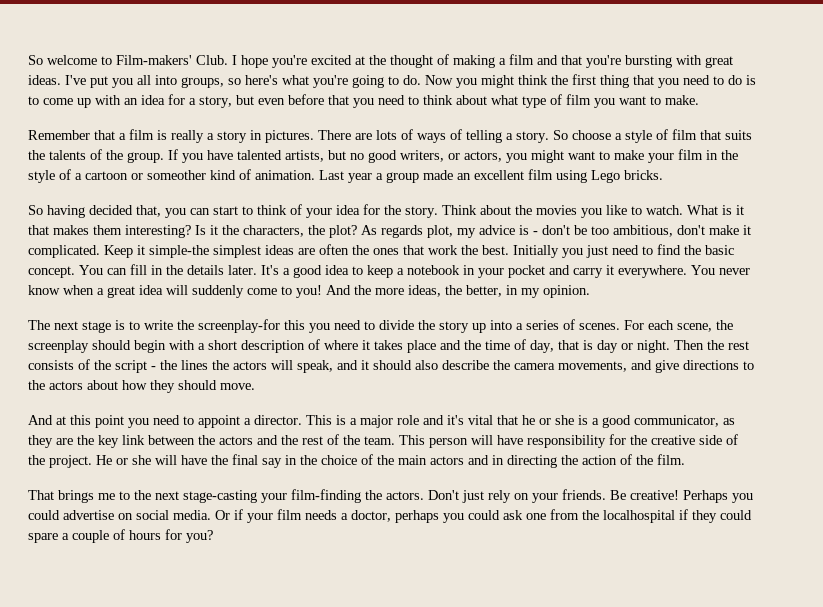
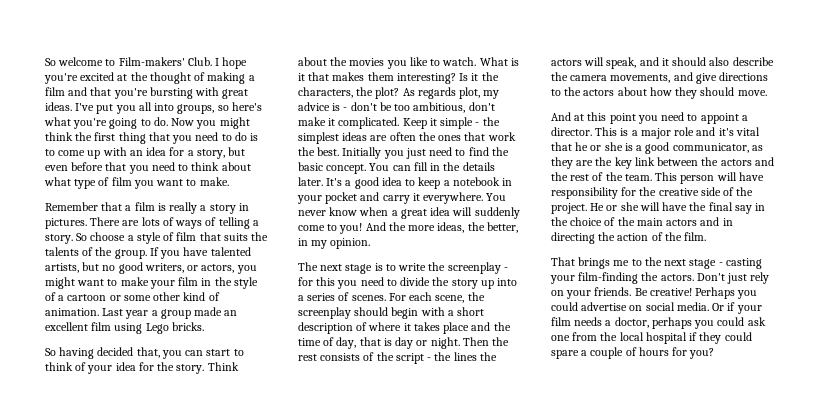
[147,170,206,180] someother -> [123,292,181,301] some other
[149,245,209,258] simple-the -> [440,117,500,129] simple - the
[198,319,280,333] screenplay-for -> [447,262,508,274] [298,277,313,286] screenplay - for
[183,490,257,503] stage-casting -> [689,258,762,269] stage - casting
[603,510,675,523] localhospital -> [619,332,687,344] local hospital

